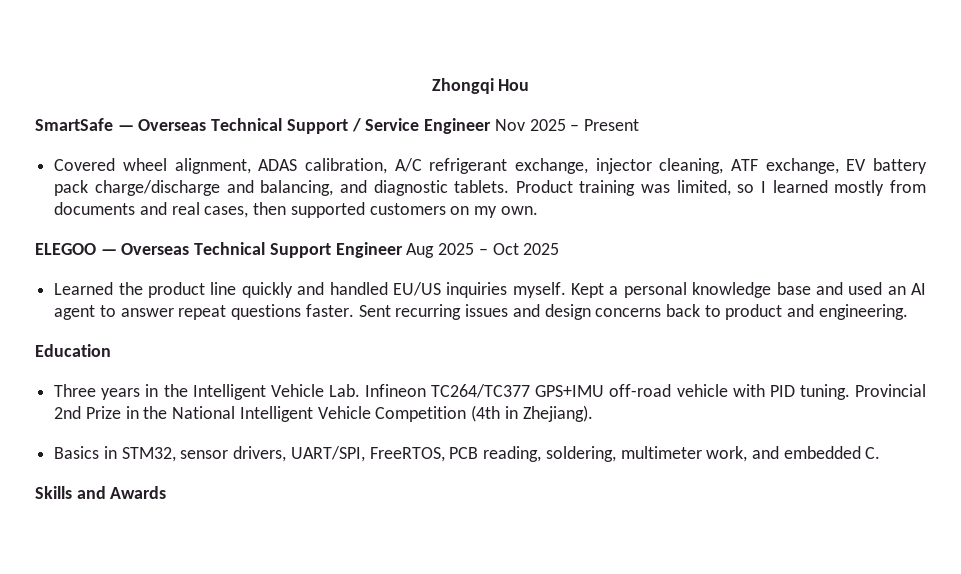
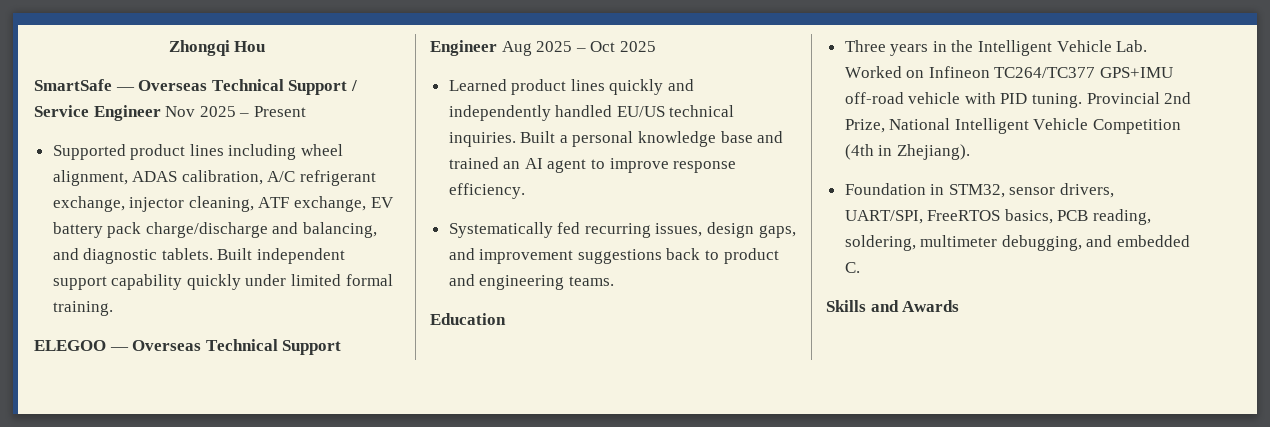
[54,158,116,171] Covered -> [52,144,297,160] Supported product lines including
[515,180,926,196] [54,202,538,218] Product training was limited, so I learned mostly from documents and real cases, then supported customers on my own. -> [217,248,346,264] [52,274,393,290] [52,301,113,316] Built independent support capability quickly under limited formal training.
[118,282,237,298] the product line -> [511,79,605,95] product lines
(325, 288) none -> [448,105,551,121] independently
[446,282,604,298] inquiries myself. Kept -> [669,105,735,117] [448,131,556,147] technical inquiries. Built
[848,282,883,295] used -> [448,157,499,169] trained
[120,304,662,320] answer repeat questions faster. Sent recurring issues and design concerns -> [609,158,737,173] [448,183,525,199] [448,222,796,238] [448,248,662,264] improve response efficiency. // Systematically fed recurring issues, design gaps, and improvement suggestions
[818,304,908,320] engineering. -> [479,275,614,290] engineering teams.
(360, 390) none -> [844,66,925,78] Worked on
[85,406,168,419] Prize in the -> [844,119,885,133] Prize,
[54,446,100,459] Basics -> [844,183,926,195] Foundation
[369,447,445,462] FreeRTOS, -> [927,209,1053,224] FreeRTOS basics,
[706,446,748,462] work, -> [1001,235,1082,251] debugging,

